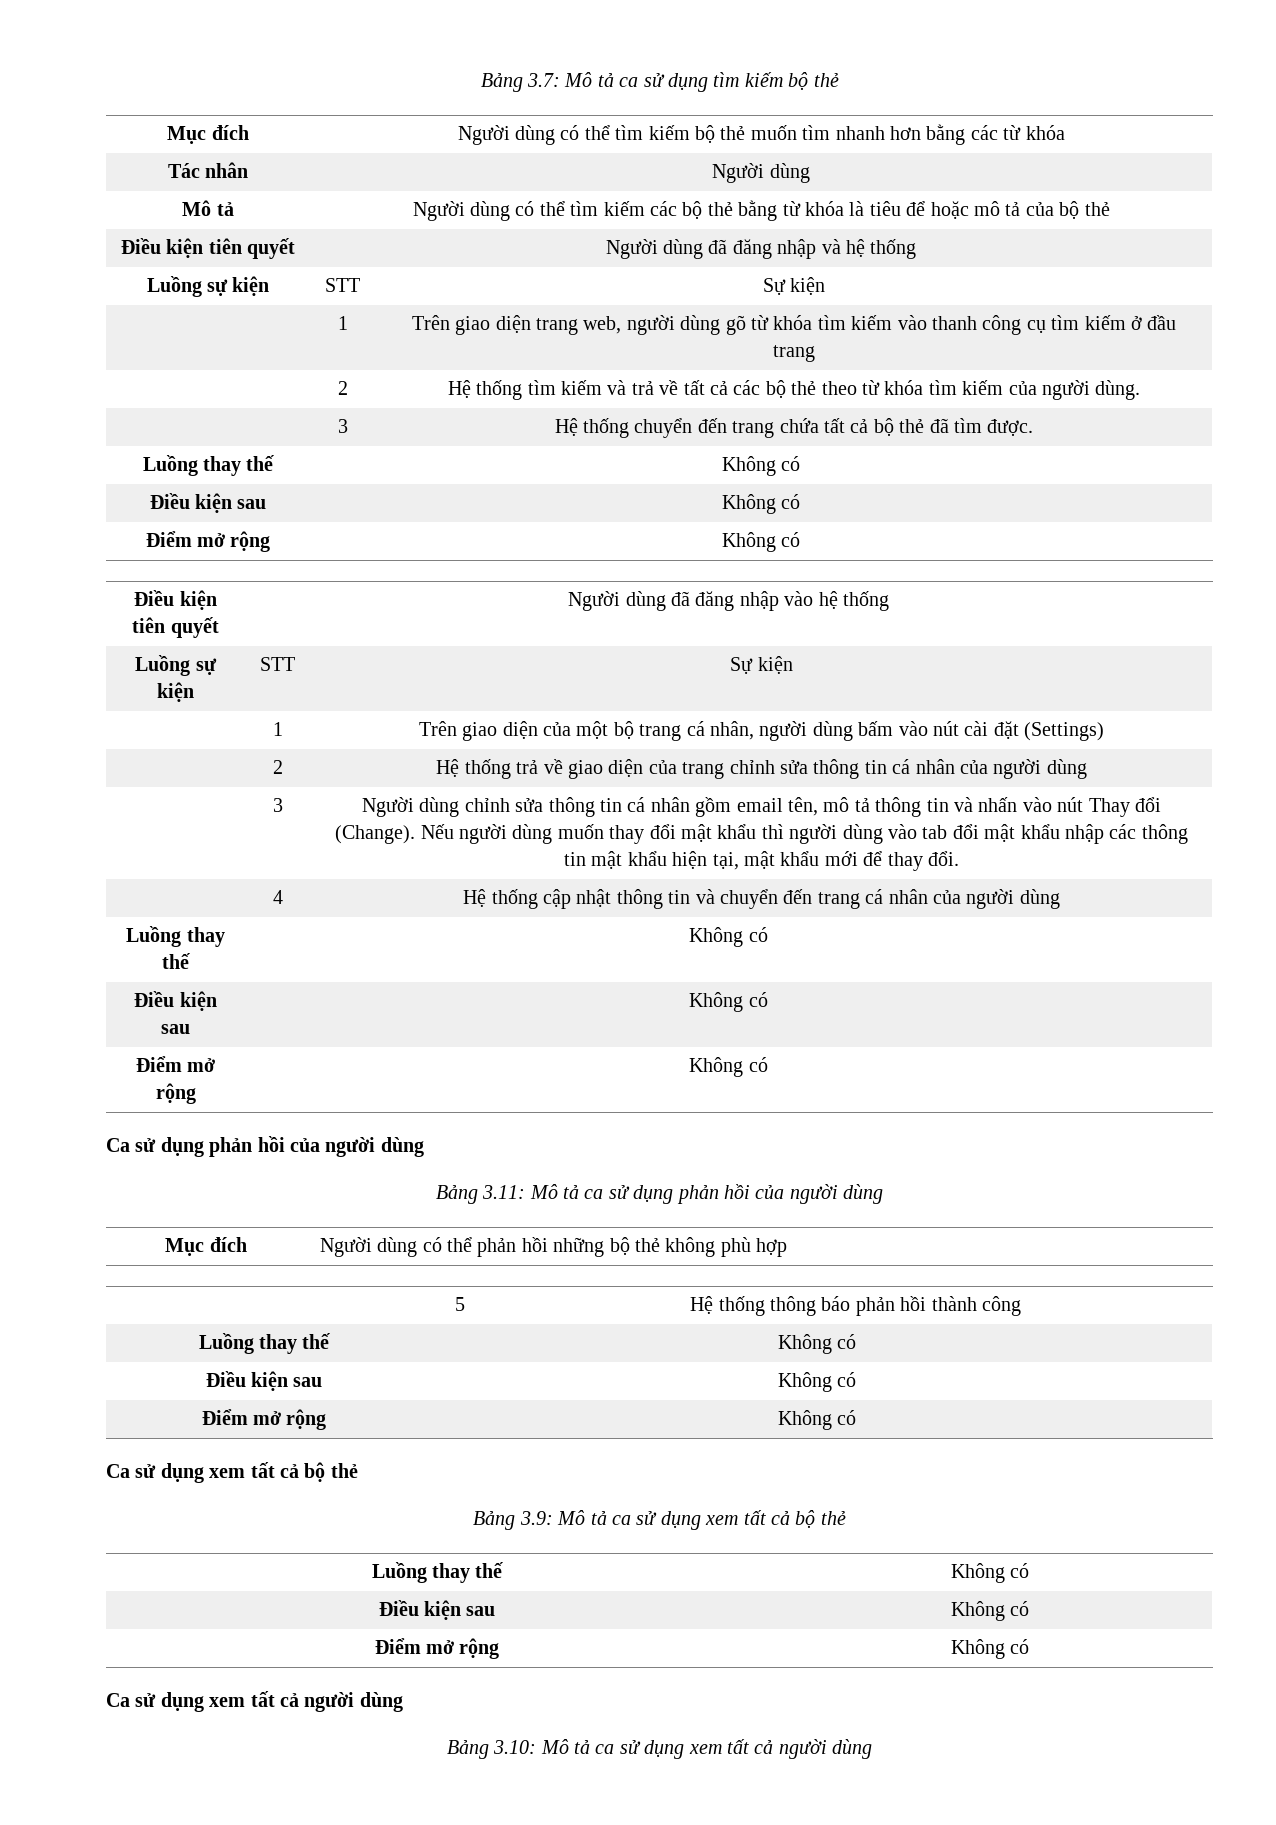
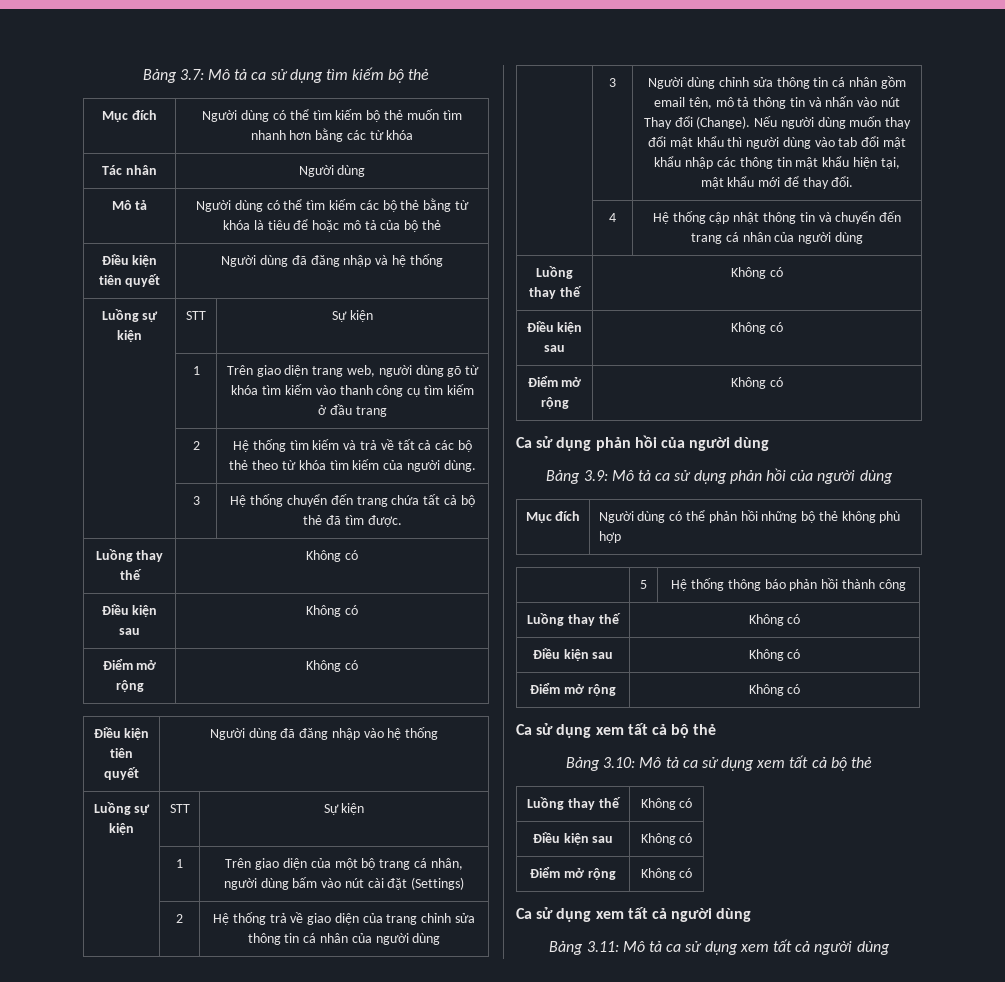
[482,1185,526,1199] 3.11: -> [583,470,608,481] 3.9:
[519,1511,553,1525] 3.9: -> [603,757,636,768] 3.10:
[493,1740,537,1754] 3.10: -> [586,941,619,952] 3.11:

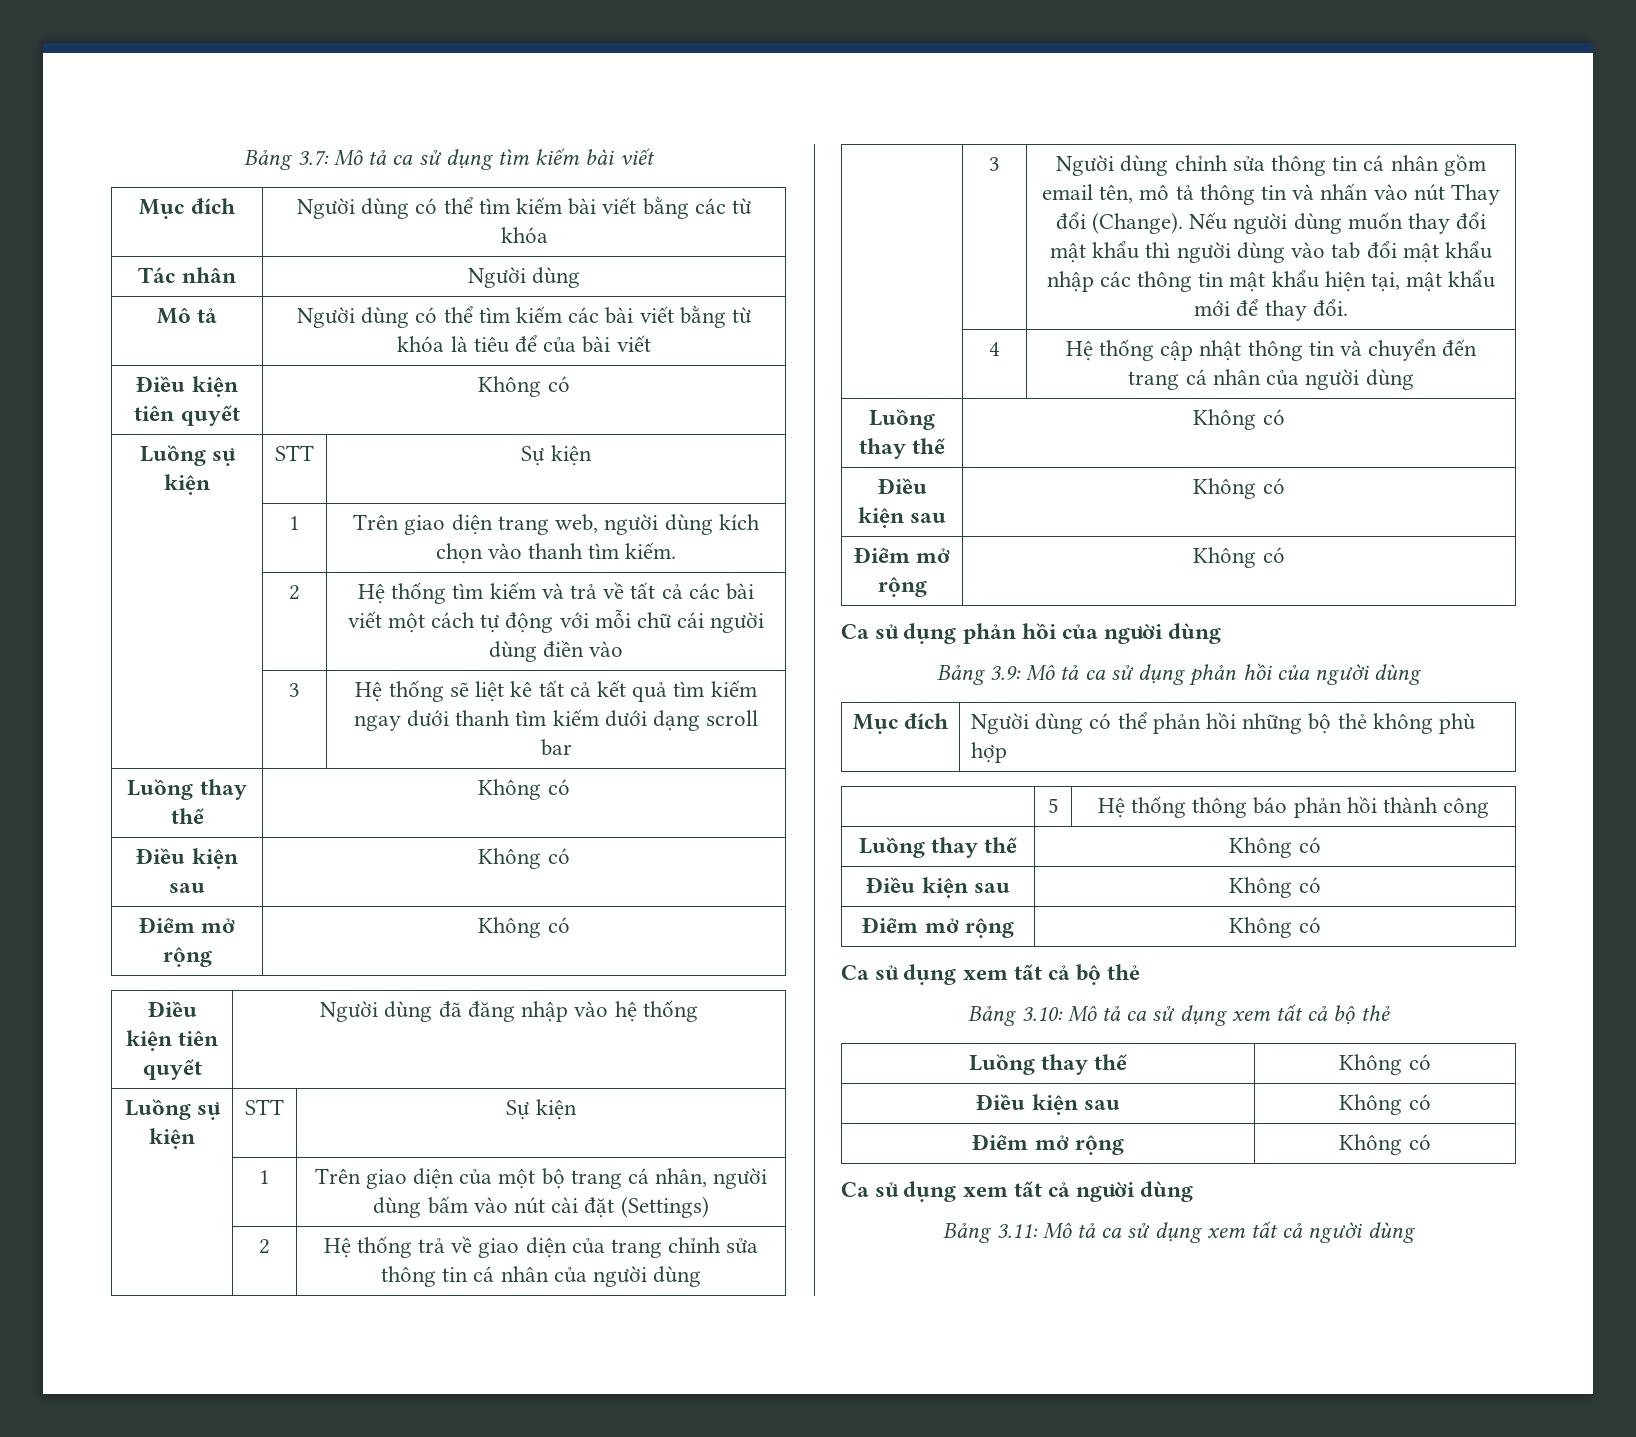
[388,69,430,83] bộ thẻ -> [585,148,655,165] bài viết
[366,109,462,122] [250,130,312,140] bộ thẻ muốn tìm nhanh hơn -> [568,197,637,215] bài viết
[382,200,420,212] bộ thẻ -> [605,306,674,324] bài viết
[312,220,442,232] [101,254,158,267] [98,274,161,287] [221,254,443,267] hoặc mô tả của bộ thẻ // Điều kiện tiên quyết | Người dùng đã đăng nhập và hệ thống -> [543,335,651,353] [136,376,238,397] [134,405,240,426] [478,376,570,397] của bài viết // Điều kiện tiên quyết | Không có
[447,365,480,377] [231,384,474,397] [318,404,387,417] gõ từ khóa tìm kiếm vào thanh công cụ tìm kiếm ở đầu trang -> [718,514,760,530] [435,542,677,564] kích chọn vào thanh tìm kiếm.
[457,440,472,452] [229,459,476,472] [192,496,200,505] [230,494,475,507] [303,515,402,527] bộ thẻ theo từ khóa tìm kiếm của người dùng. // | 3 | Hệ thống chuyển đến trang chứa tất cả bộ thẻ đã tìm được. -> [726,583,755,600] [347,609,765,633] [488,640,624,662] [289,683,300,697] [355,680,757,702] [353,709,759,731] [540,739,572,756] bài viết một cách tự động với mỗi chữ cái người dùng điền vào // | 3 | Hệ thống sẽ liệt kê tất cả kết quả tìm kiếm ngay dưới thanh tìm kiếm dưới dạng scroll bar

